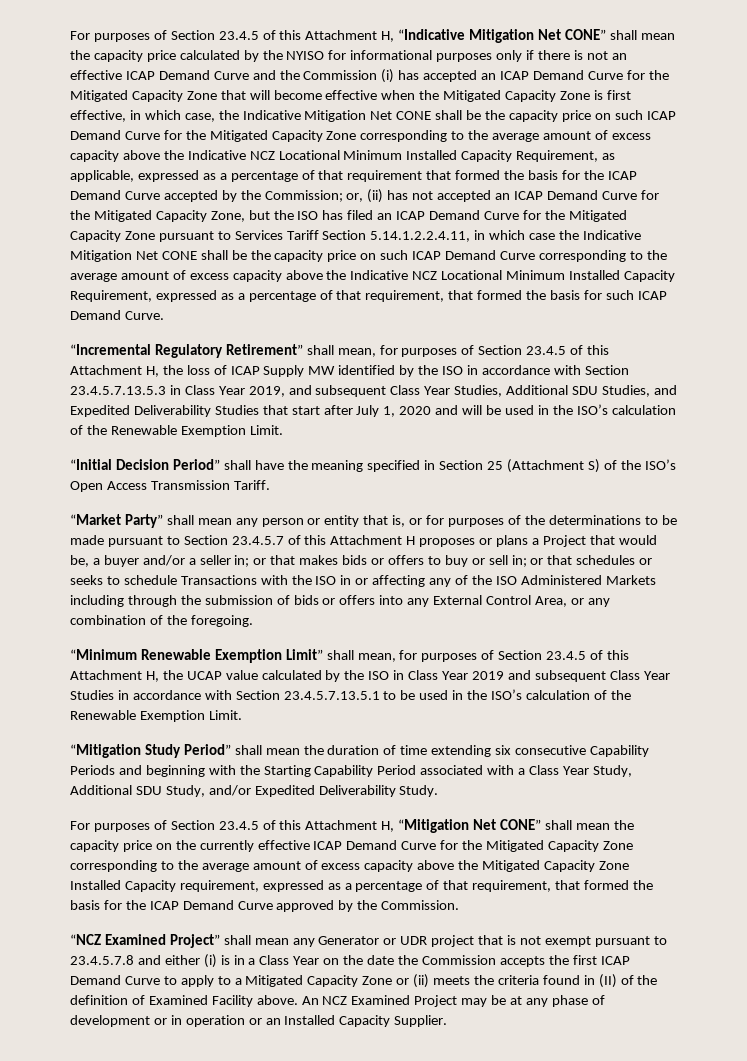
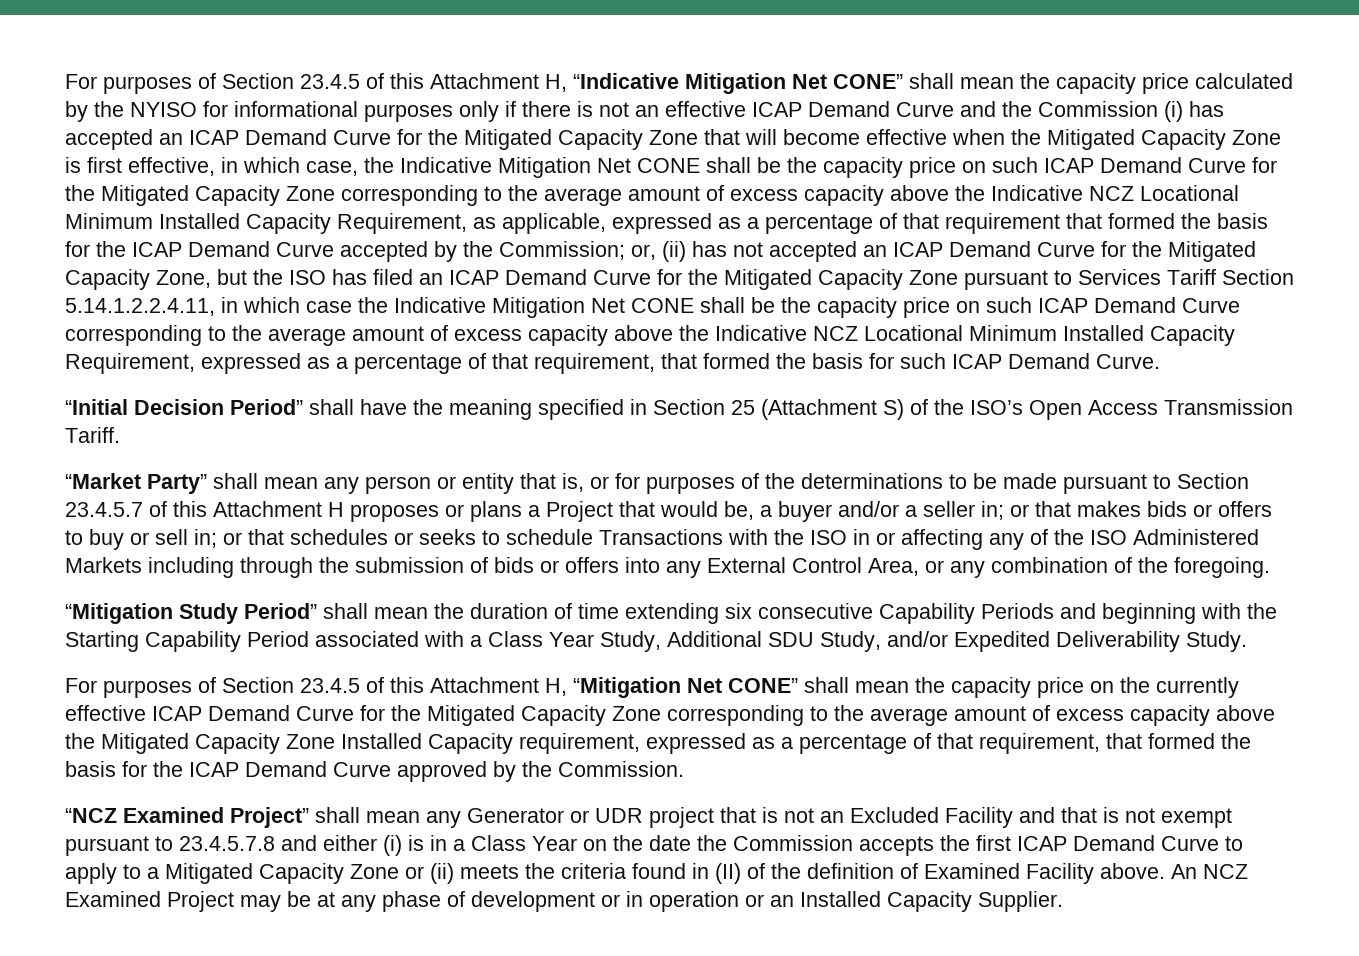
[70,344,610,358] [70,365,629,377] [70,385,677,397] [70,404,676,417] [70,425,283,437] // “Incremental Regulatory Retirement” shall mean, for purposes of Section 23.4.5 of this Attachment H, the loss of ICAP Supply MW identified by the ISO in accordance with Section 23.4.5.7.13.5.3 in Class Year 2019, and subsequent Class Year Studies, Additional SDU Studies, and Expedited Deliverability Studies that start after July 1, 2020 and will be used in the ISO’s calculation of the Renewable Exemption Limit. -> (1160, 361) none
[70,649,629,663] [70,670,670,682] [70,689,631,700] [70,710,242,722] // “Minimum Renewable Exemption Limit” shall mean, for purposes of Section 23.4.5 of this Attachment H, the UCAP value calculated by the ISO in Class Year 2019 and subsequent Class Year Studies in accordance with Section 23.4.5.7.13.5.1 to be used in the ISO’s calculation of the Renewable Exemption Limit. -> (1270, 567) none
(541, 940) none -> [820,807,1155,828] an Excluded Facility and that is not

